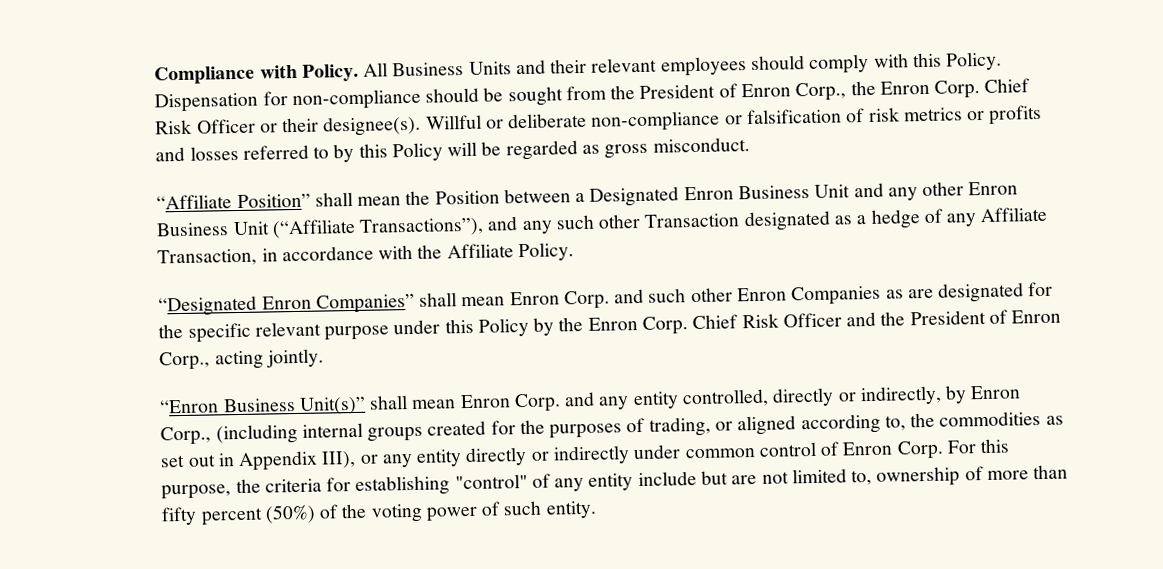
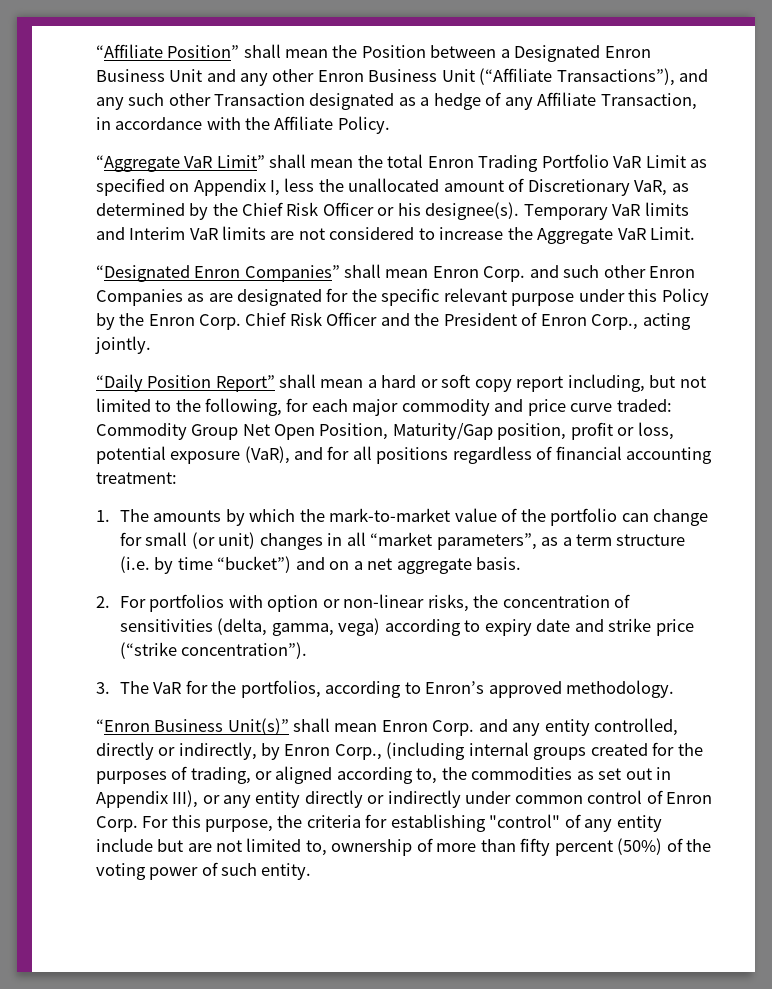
[154,51,1003,85] [154,78,1031,113] [155,104,1043,137] [155,137,750,163] Compliance with Policy. All Business Units and their relevant employees should comply with this Policy. Dispensation for non-compliance should be sought from the President of Enron Corp., the Enron Corp. Chief Risk Officer or their designee(s). Willful or deliberate non-compliance or falsification of risk metrics or profits and losses referred to by this Policy will be regarded as gross misconduct. // -> (95, 51) none
(574, 252) none -> [95,154,708,172] [95,178,689,196] [95,202,689,220] [95,226,696,244] // “Aggregate VaR Limit” shall mean the total Enron Trading Portfolio VaR Limit as specified on Appendix I, less the unallocated amount of Discretionary VaR, as determined by the Chief Risk Officer or his designee(s). Temporary VaR limits and Interim VaR limits are not considered to increase the Aggregate VaR Limit.
(324, 358) none -> [95,374,706,392] [95,398,672,416] [95,422,674,440] [95,446,713,464] [95,472,177,484] [95,508,708,526] [119,532,686,550] [119,556,522,574] [95,594,631,612] [119,618,694,636] [119,642,308,659] [95,680,675,698] // “Daily Position Report” shall mean a hard or soft copy report including, but not limited to the following, for each major commodity and price curve traded: Commodity Group Net Open Position, Maturity/Gap position, profit or loss, potential exposure (VaR), and for all positions regardless of financial accounting treatment: // 1. The amounts by which the mark-to-market value of the portfolio can change for small (or unit) changes in all “market parameters”, as a term structure (i.e. by time “bucket”) and on a net aggregate basis. // 2. For portfolios with option or non-linear risks, the concentration of sensitivities (delta, gamma, vega) according to expiry date and strike price (“strike concentration”). // 3. The VaR for the portfolios, according to Enron’s approved methodology.

